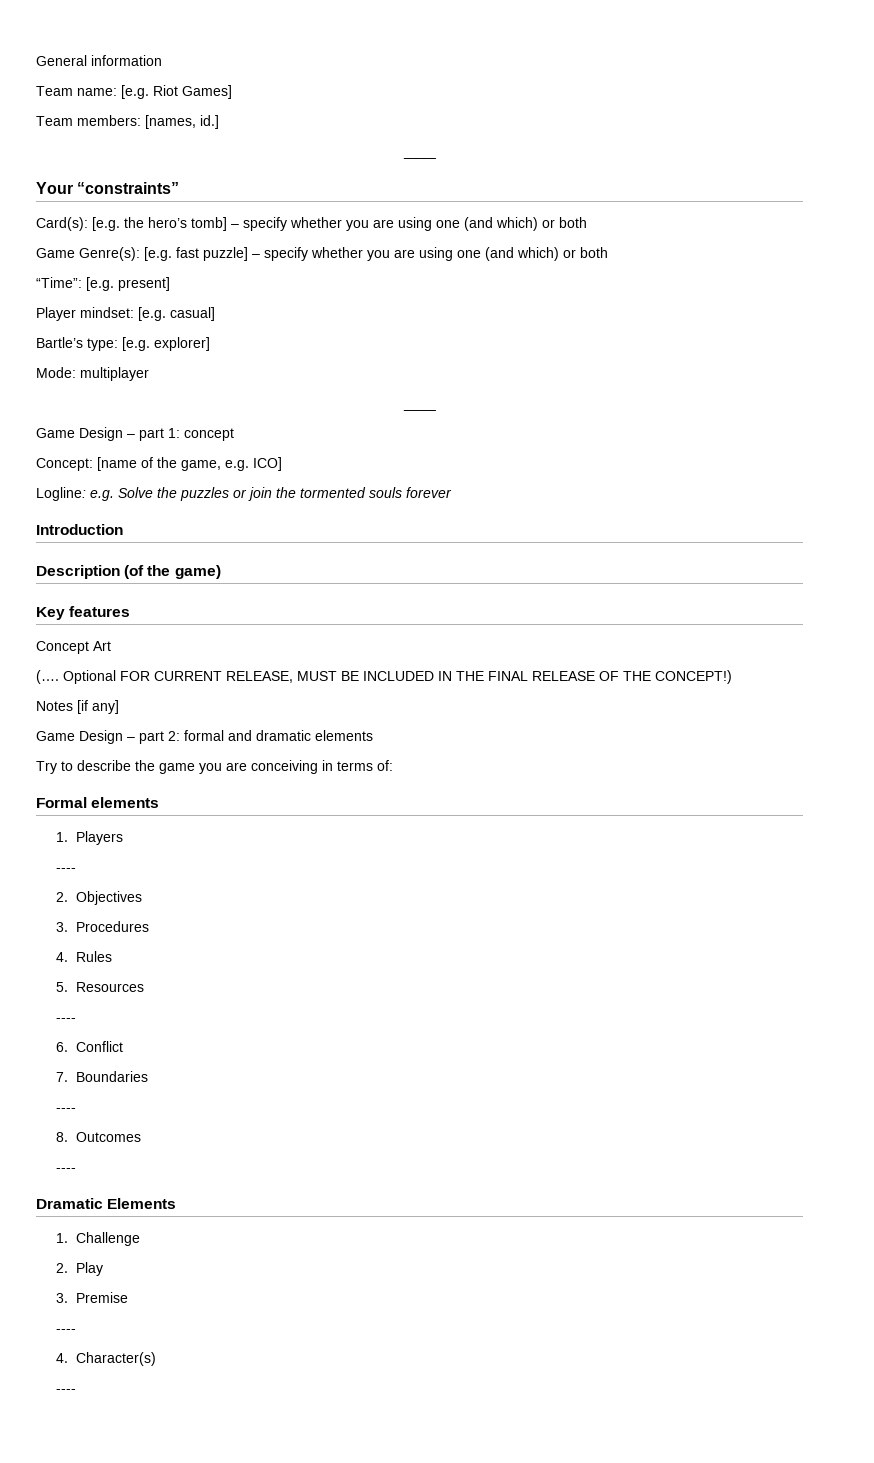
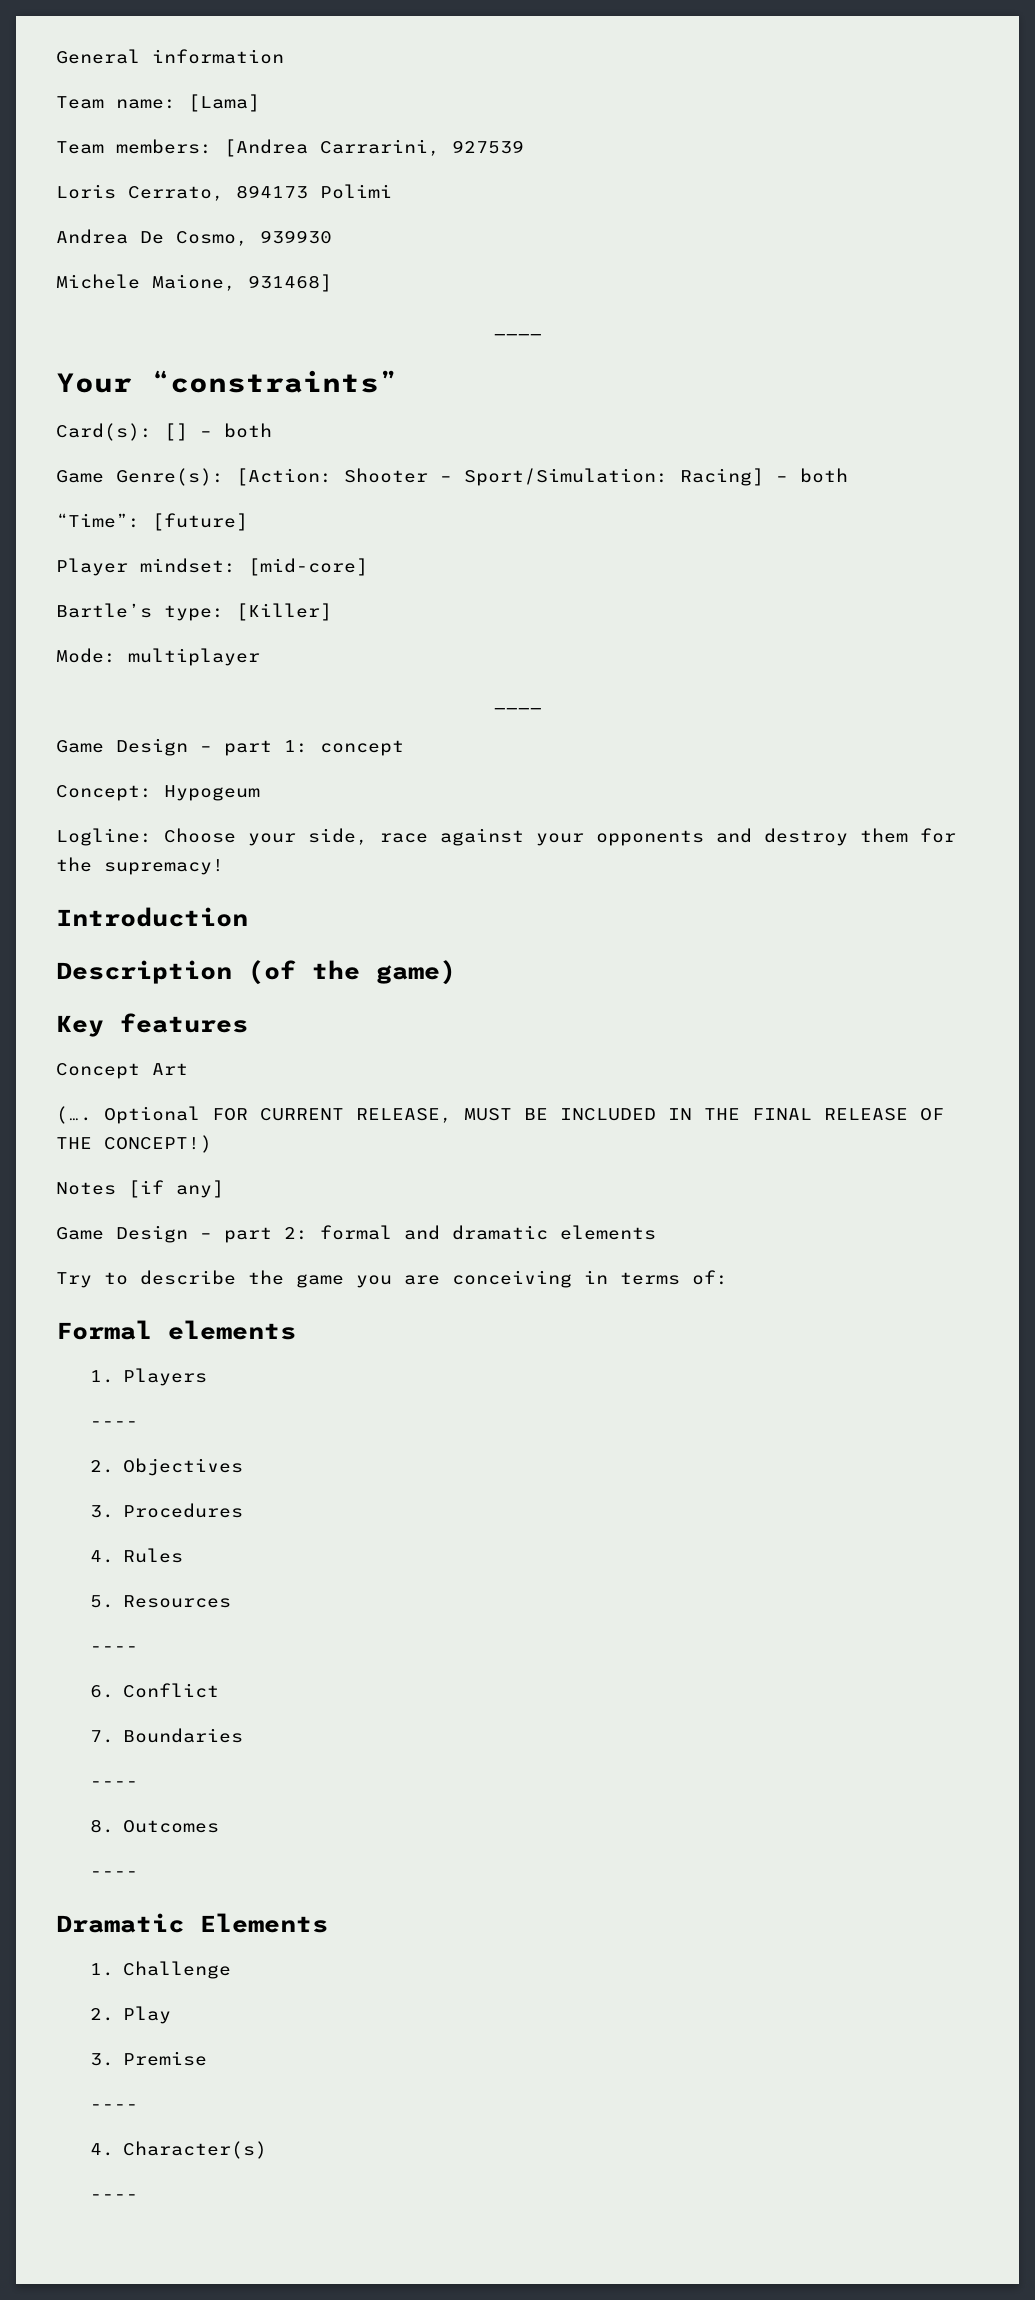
[121,85,232,99] [e.g. Riot Games] -> [188,94,260,112] [Lama]
[145,115,219,129] [402,156,436,159] [36,182,180,194] [36,217,587,231] [36,247,576,261] [names, id.] // ____ // Your “constraints” // Card(s): [e.g. the hero’s tomb] – specify whether you are using one (and which) or both // Game Genre(s): [e.g. fast puzzle] – specify whether you are using one (and which) or -> [224,139,524,157] [56,184,392,201] [56,229,332,246] [56,274,332,292] [493,333,542,336] [56,370,398,393] [56,423,272,441] [56,468,788,486] [Andrea Carrarini, 927539 // Loris Cerrato, 894173 Polimi // Andrea De Cosmo, 939930 // Michele Maione, 931468] // ____ // Your “constraints” // Card(s): [] – both // Game Genre(s): [Action: Shooter – Sport/Simulation: Racing] –
[86,277,170,291] [e.g. present] -> [152,513,248,531] [future]
[138,307,215,321] [e.g. casual] -> [248,558,368,576] [mid-core]
[122,337,210,351] [e.g. explorer] -> [236,603,332,621] [Killer]
[97,457,282,471] [36,487,452,501] [name of the game, e.g. ICO] // Logline: e.g. Solve the puzzles or join the tormented souls forever -> [164,785,260,801] [56,828,956,846] [56,857,224,875] Hypogeum // Logline: Choose your side, race against your opponents and destroy them for the supremacy!

